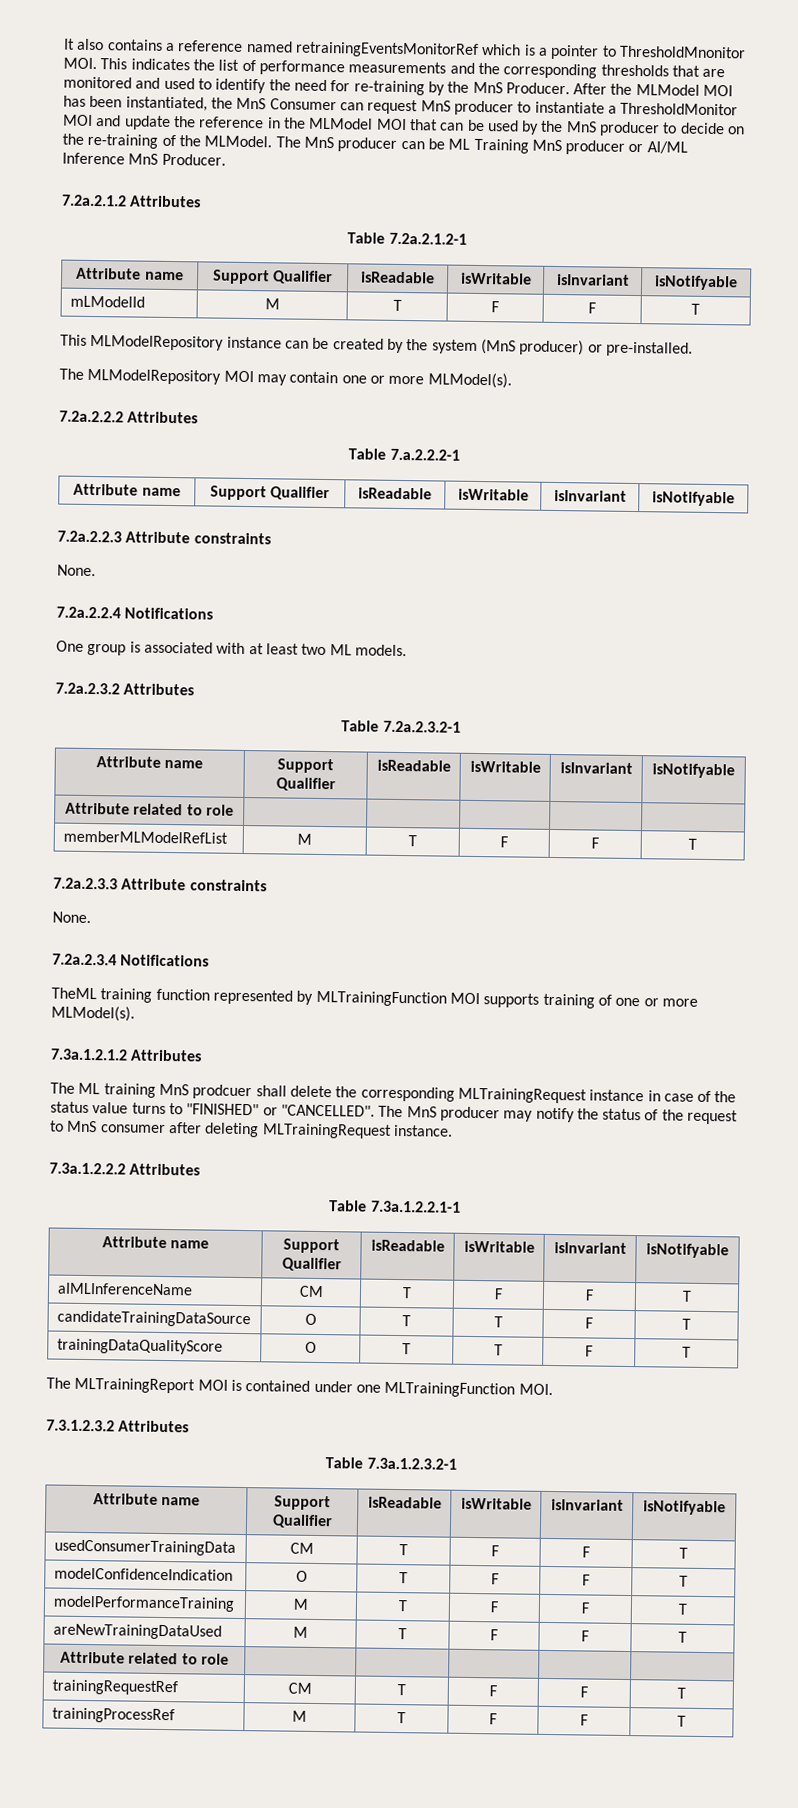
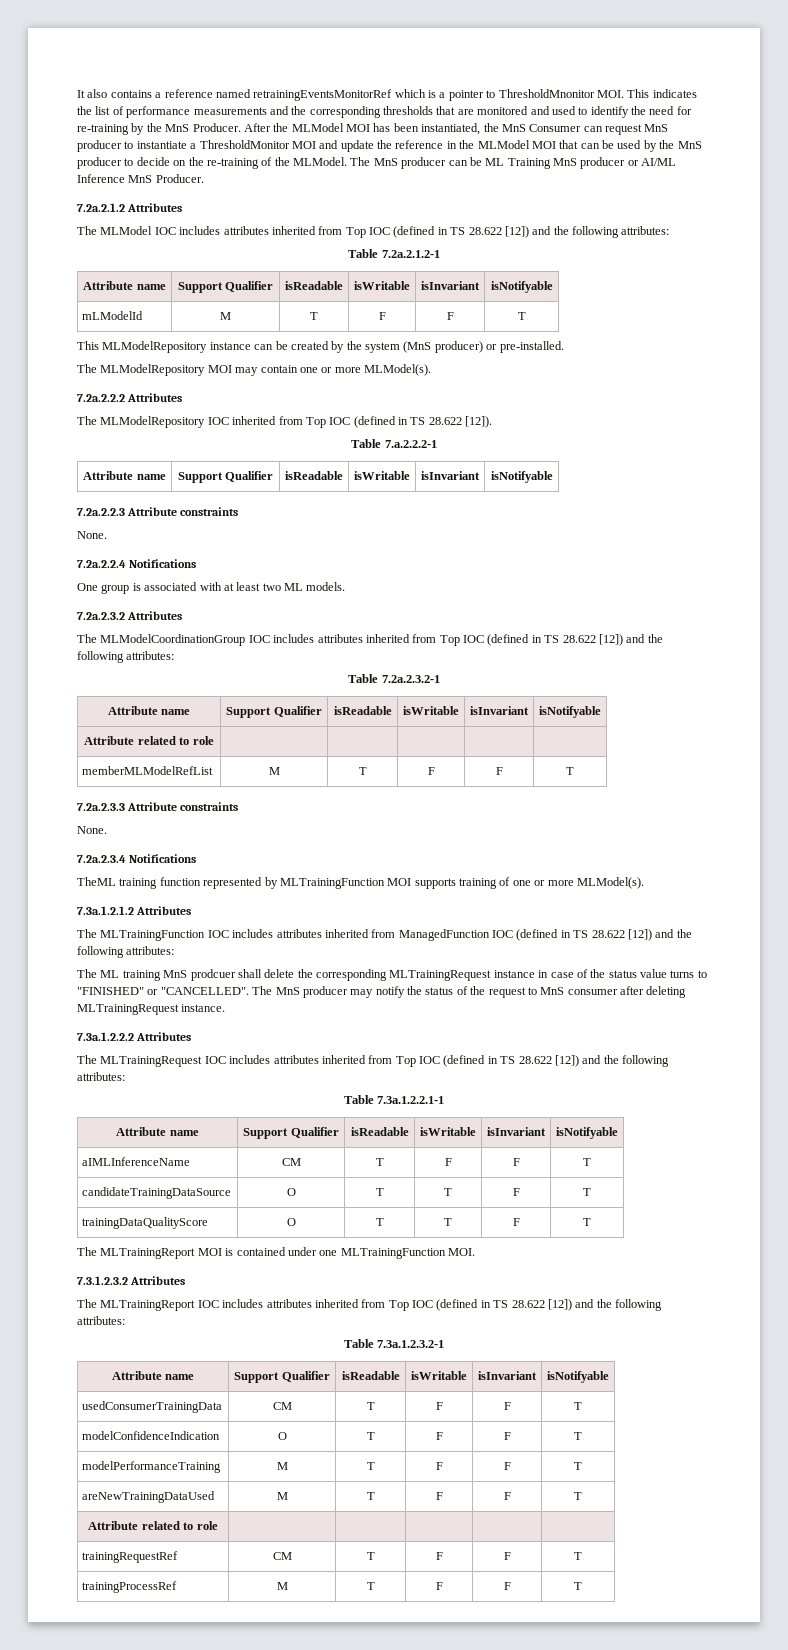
(202, 201) none -> [77,226,670,238] // The MLModel IOC includes attributes inherited from Top IOC (defined in TS 28.622 [12]) and the following attributes:
(199, 417) none -> [77,416,493,428] // The MLModelRepository IOC inherited from Top IOC (defined in TS 28.622 [12]).
(195, 689) none -> [77,634,663,646] [77,651,175,663] // The MLModelCoordinationGroup IOC includes attributes inherited from Top IOC (defined in TS 28.622 [12]) and the following attributes:
(203, 1055) none -> [77,929,692,941] [77,946,175,958] // The MLTrainingFunction IOC includes attributes inherited from ManagedFunction IOC (defined in TS 28.622 [12]) and the following attributes:
(201, 1169) none -> [77,1055,669,1067] [77,1072,125,1081] // The MLTrainingRequest IOC includes attributes inherited from Top IOC (defined in TS 28.622 [12]) and the following attributes:
(190, 1426) none -> [77,1299,662,1311] [77,1316,125,1325] // The MLTrainingReport IOC includes attributes inherited from Top IOC (defined in TS 28.622 [12]) and the following attributes:

